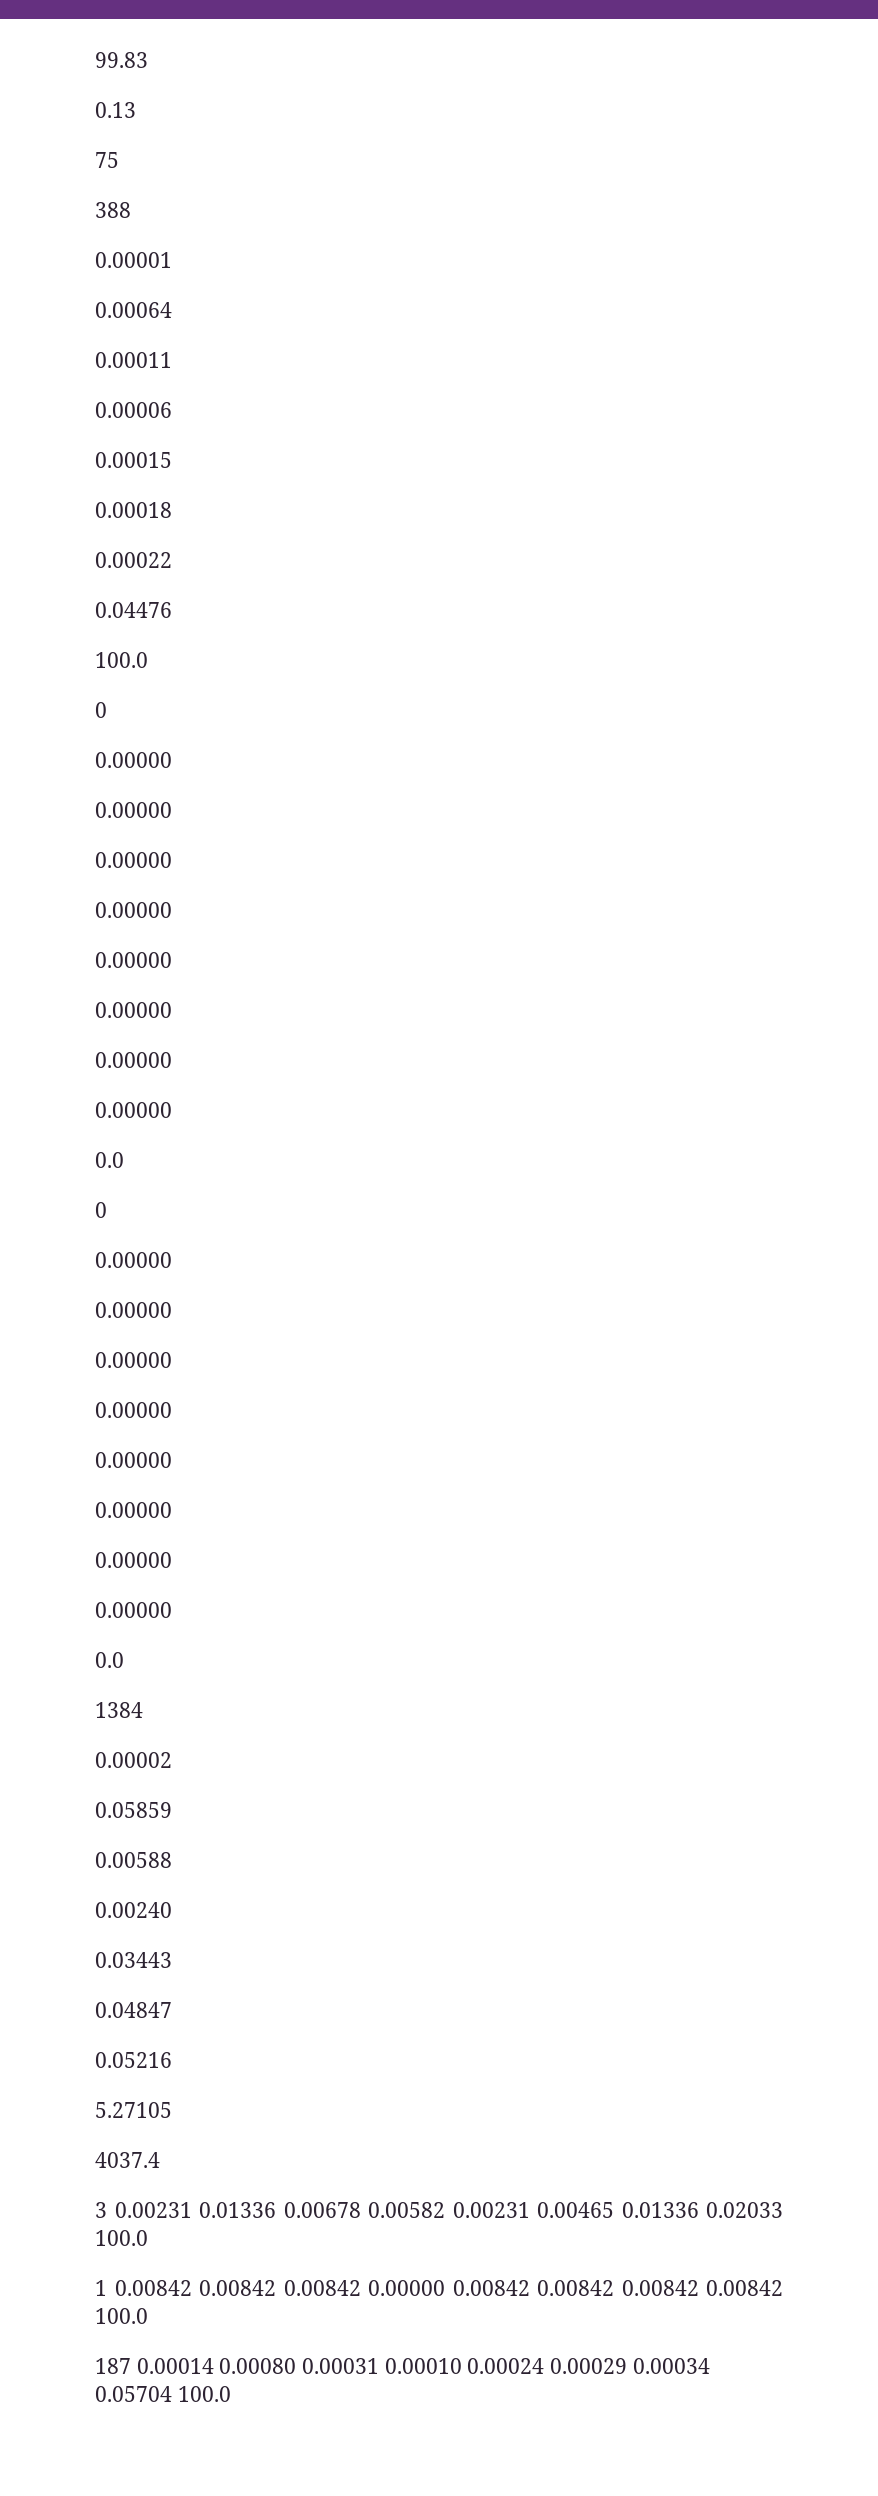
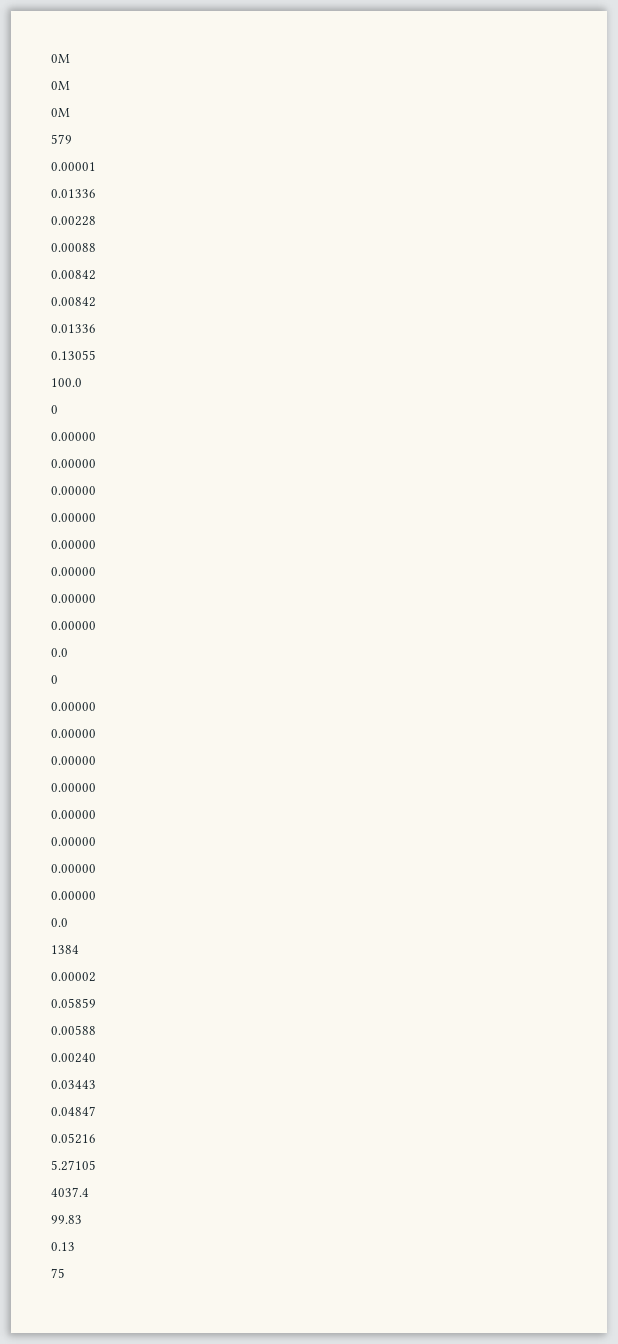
[95,52,148,68] [95,102,136,118] [95,152,119,168] [95,202,131,218] [95,252,172,268] [95,302,172,318] [95,352,172,368] [95,402,172,418] [95,452,172,468] [95,502,172,518] [95,552,172,568] [95,602,172,618] 99.83 // 0.13 // 75 // 388 // 0.00001 // 0.00064 // 0.00011 // 0.00006 // 0.00015 // 0.00018 // 0.00022 // 0.04476 -> [51,54,70,63] [51,81,70,90] [51,108,70,117] [51,134,72,144] [51,162,96,171] [51,189,96,198] [51,216,96,226] [51,243,96,252] [51,270,96,280] [51,297,96,307] [51,324,96,333] [51,350,96,360] 0M // 0M // 0M // 579 // 0.00001 // 0.01336 // 0.00228 // 0.00088 // 0.00842 // 0.00842 // 0.01336 // 0.13055
[95,2202,783,2218] [95,2230,148,2246] [95,2280,783,2296] [95,2308,148,2324] [95,2358,710,2374] [95,2386,231,2402] 3 0.00231 0.01336 0.00678 0.00582 0.00231 0.00465 0.01336 0.02033 100.0 // 1 0.00842 0.00842 0.00842 0.00000 0.00842 0.00842 0.00842 0.00842 100.0 // 187 0.00014 0.00080 0.00031 0.00010 0.00024 0.00029 0.00034 0.05704 100.0 -> [51,1215,82,1224] [51,1242,75,1251] [51,1268,65,1278] 99.83 // 0.13 // 75

